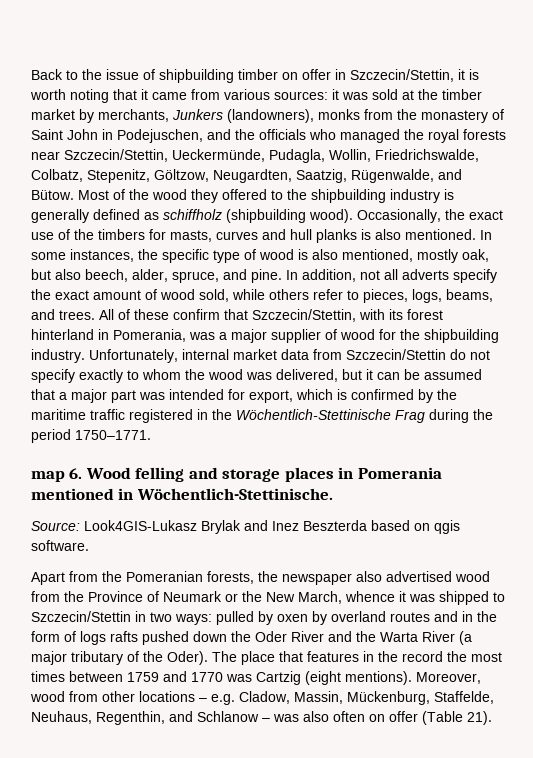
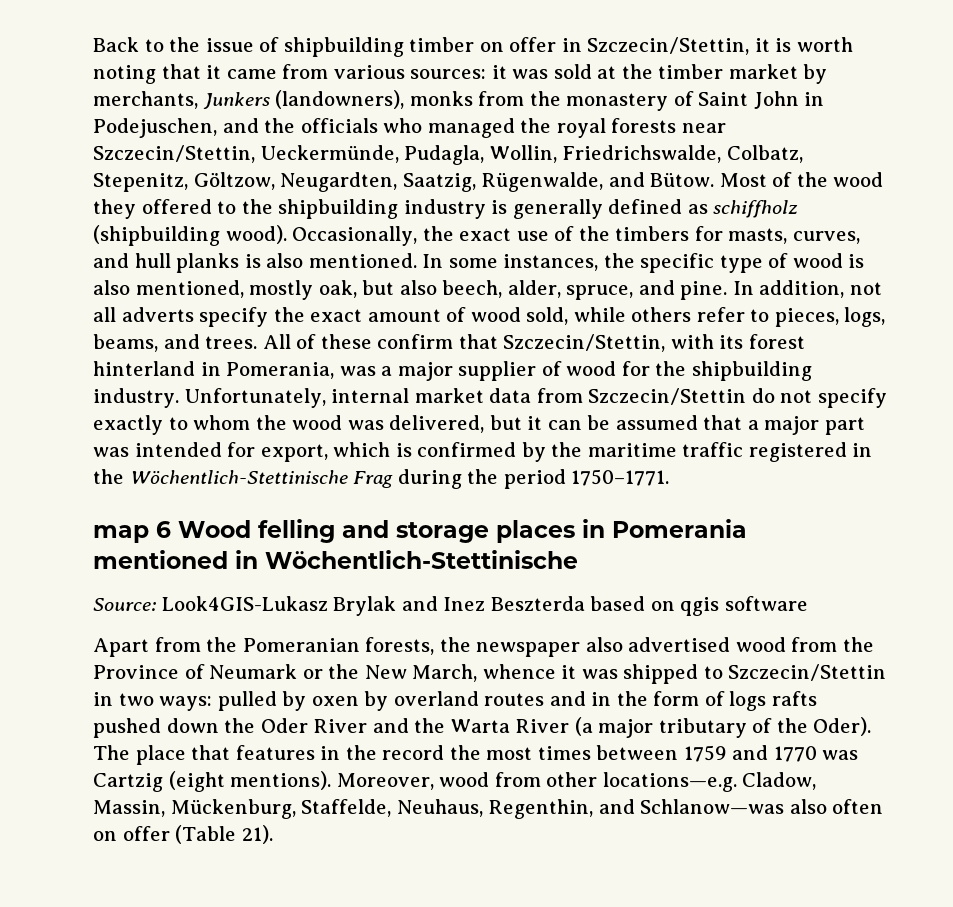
[216,231,258,240] curves -> [792,231,860,244] curves,
[69,468,83,479] 6. -> [156,521,171,538] 6
[136,488,333,500] Wöchentlich-Stettinische. -> [265,550,578,569] Wöchentlich-Stettinische
[31,540,89,551] software. -> [724,596,808,611] software
[139,691,235,705] locations – e.g. -> [602,772,737,792] locations—e.g.
[197,711,299,722] Schlanow – was -> [640,799,785,814] Schlanow—was

